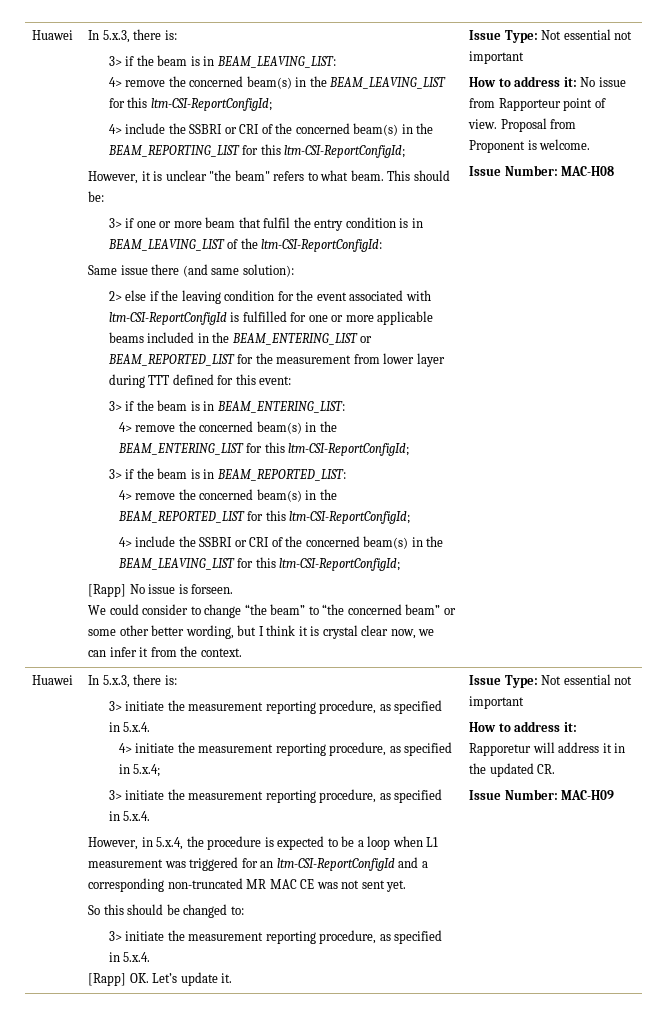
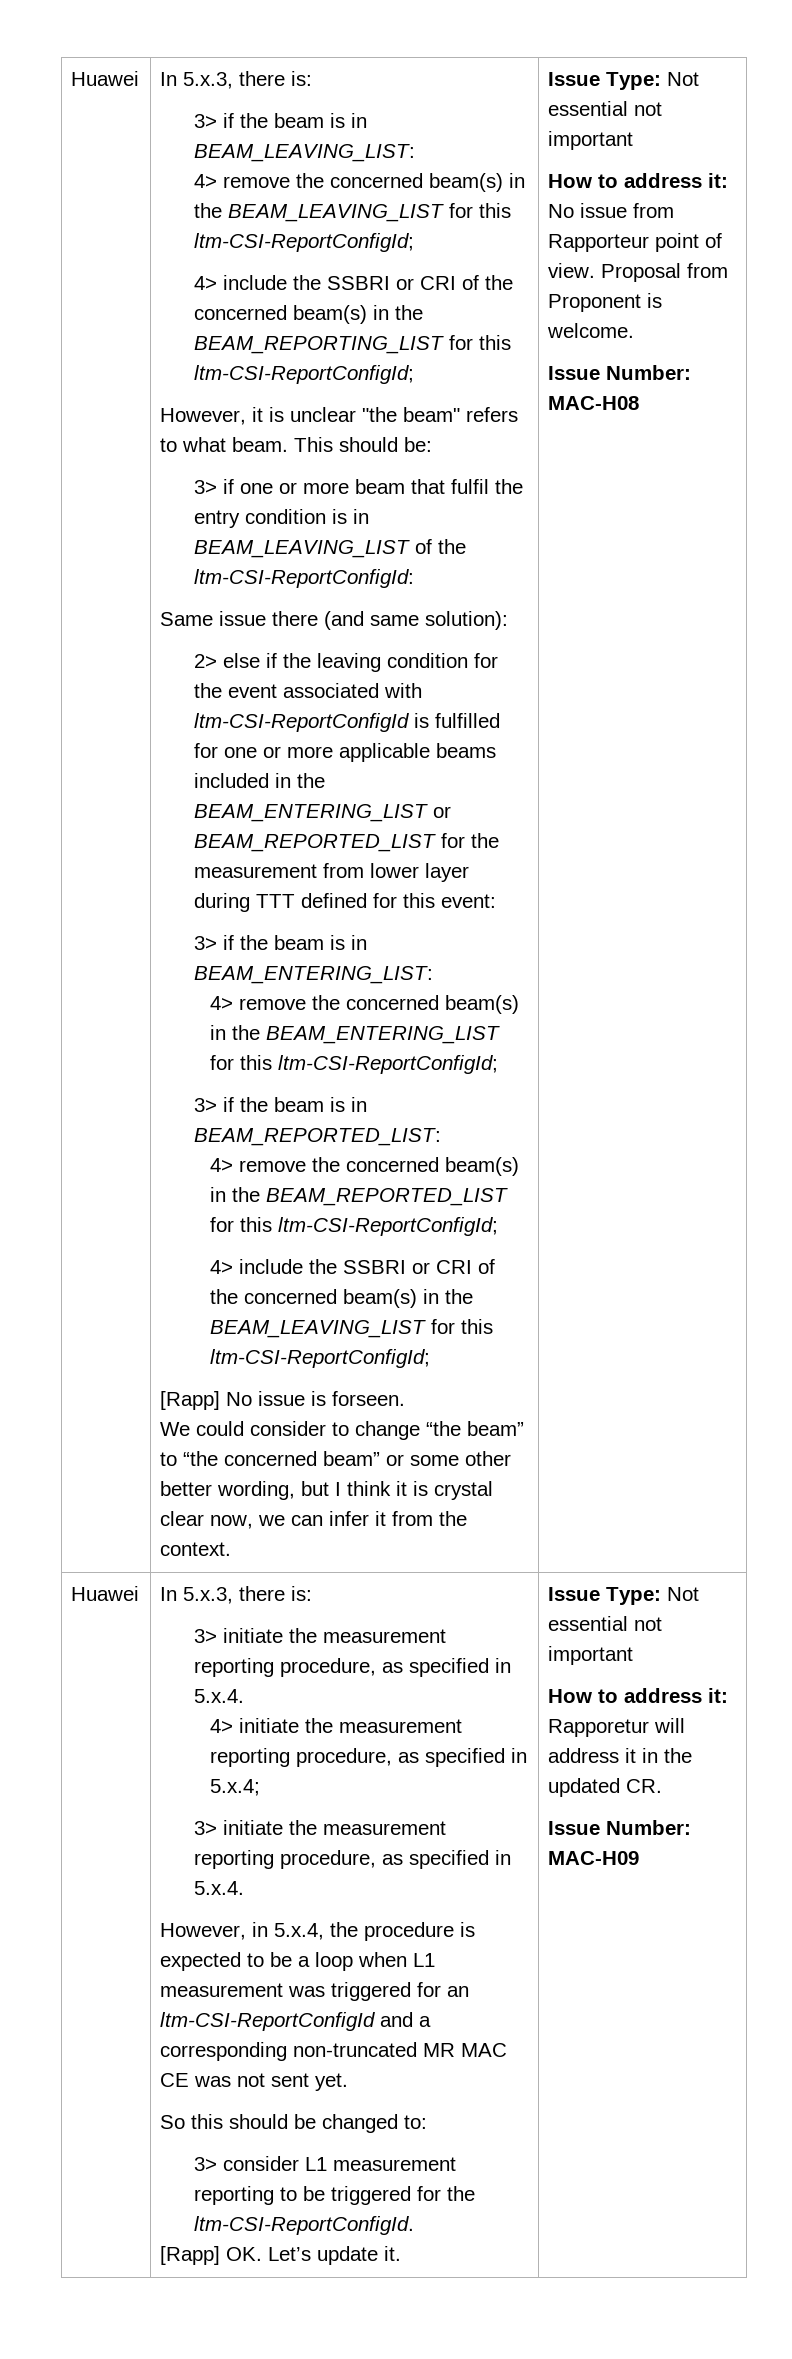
[125,930,443,944] [108,952,151,962] initiate the measurement reporting procedure, as specified in 5.x.4. -> [222,2156,456,2171] [193,2186,475,2205] [193,2216,414,2235] consider L1 measurement reporting to be triggered for the ltm-CSI-ReportConfigId.

